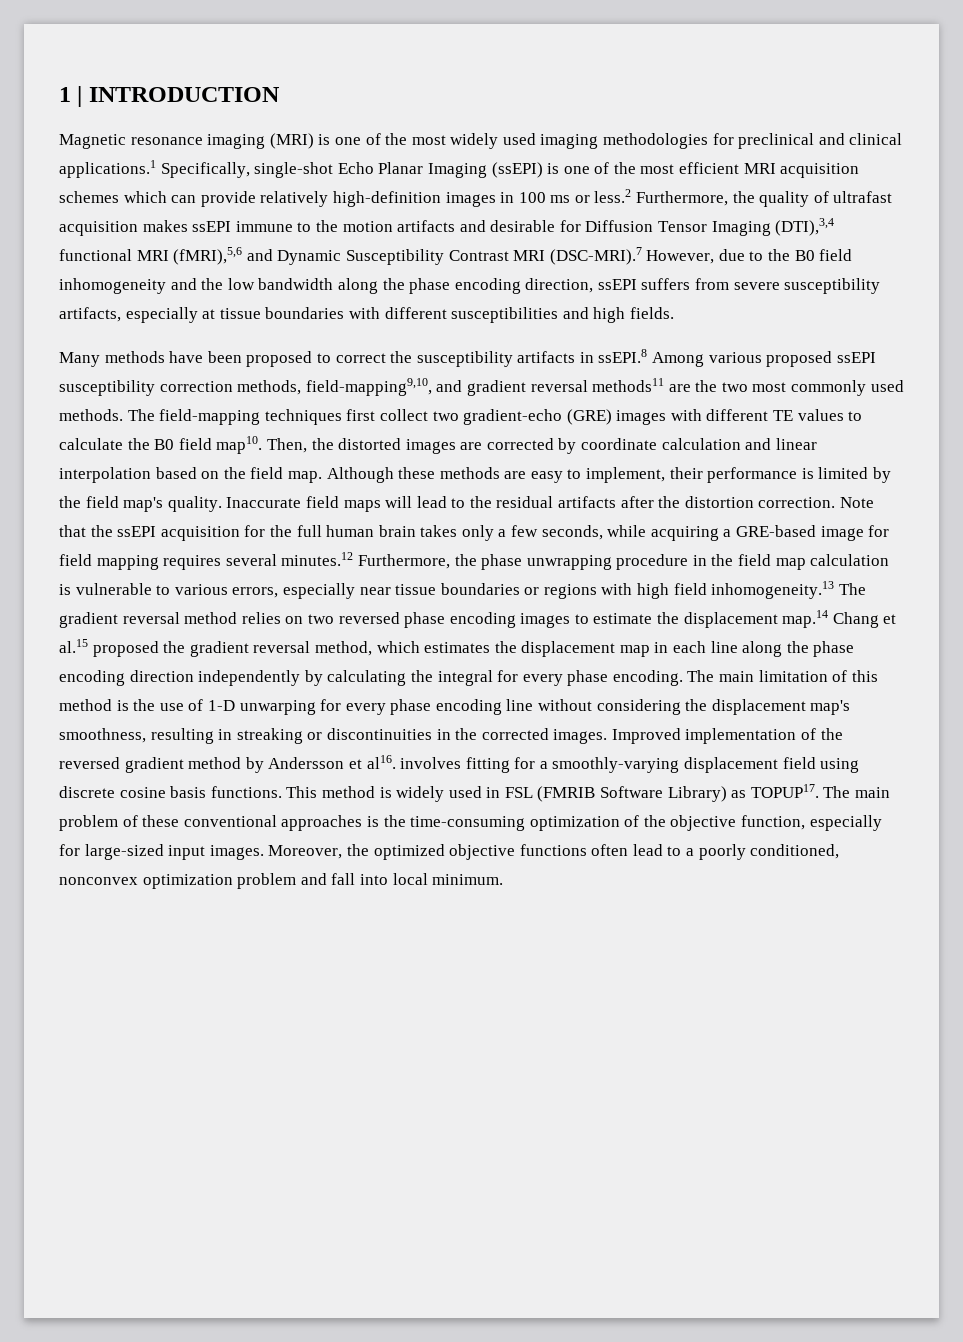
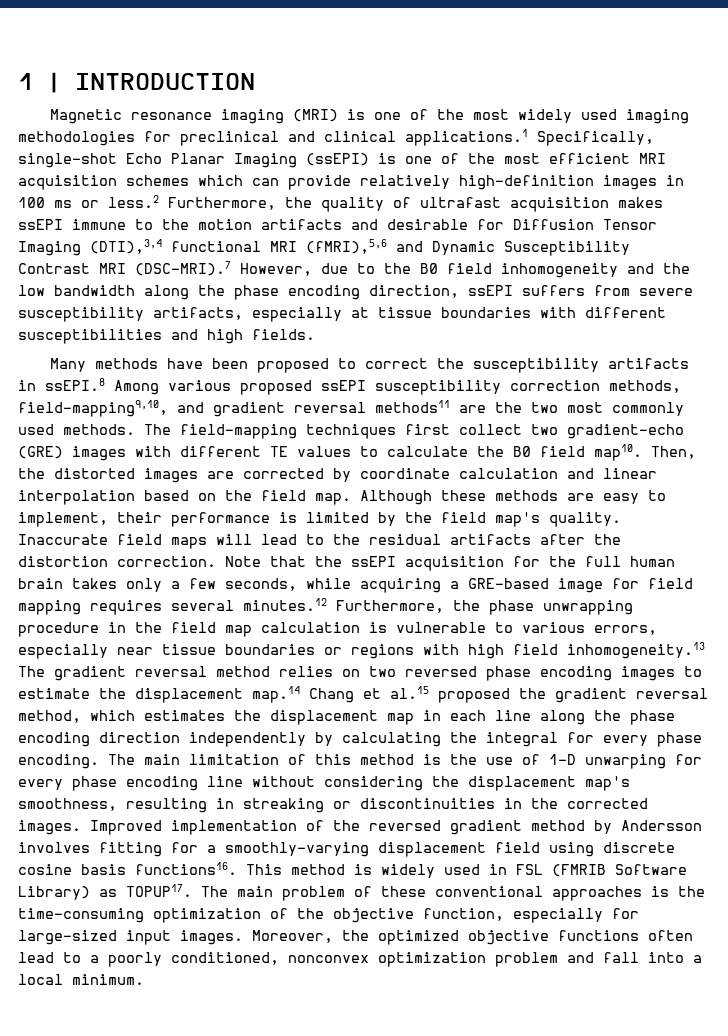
[348,755,396,769] et al16. -> (702, 825) none
[210,786,282,798] functions. -> [135,862,237,875] functions16.
(388, 879) none -> [693,955,702,963] a

